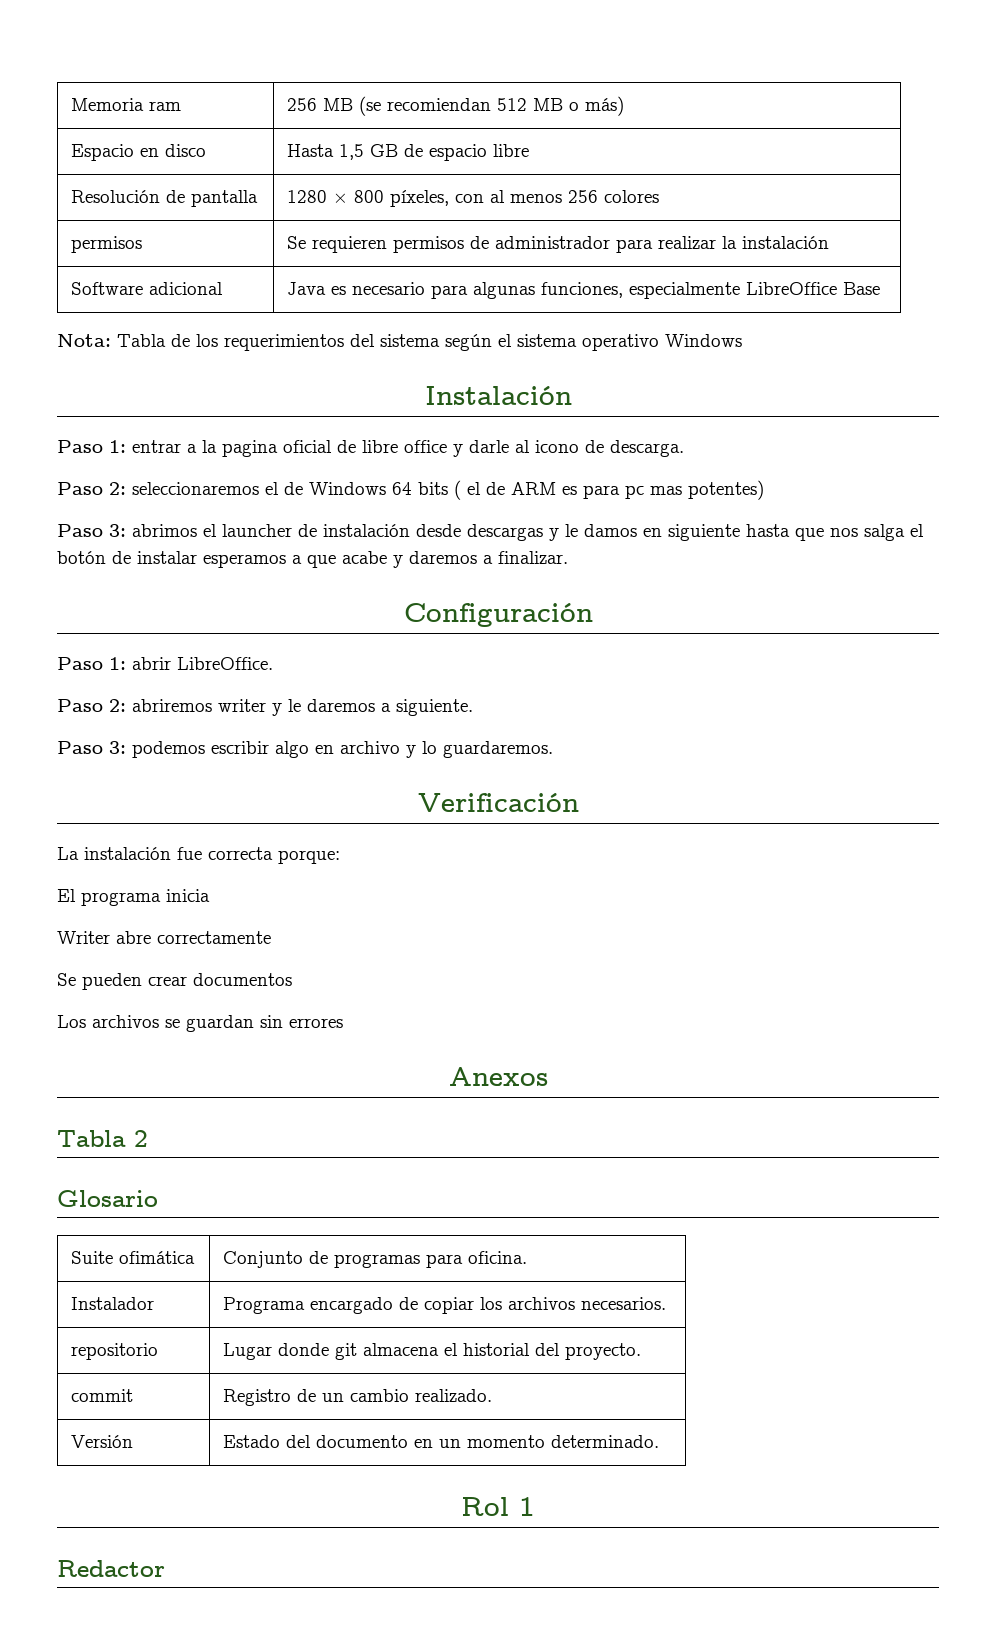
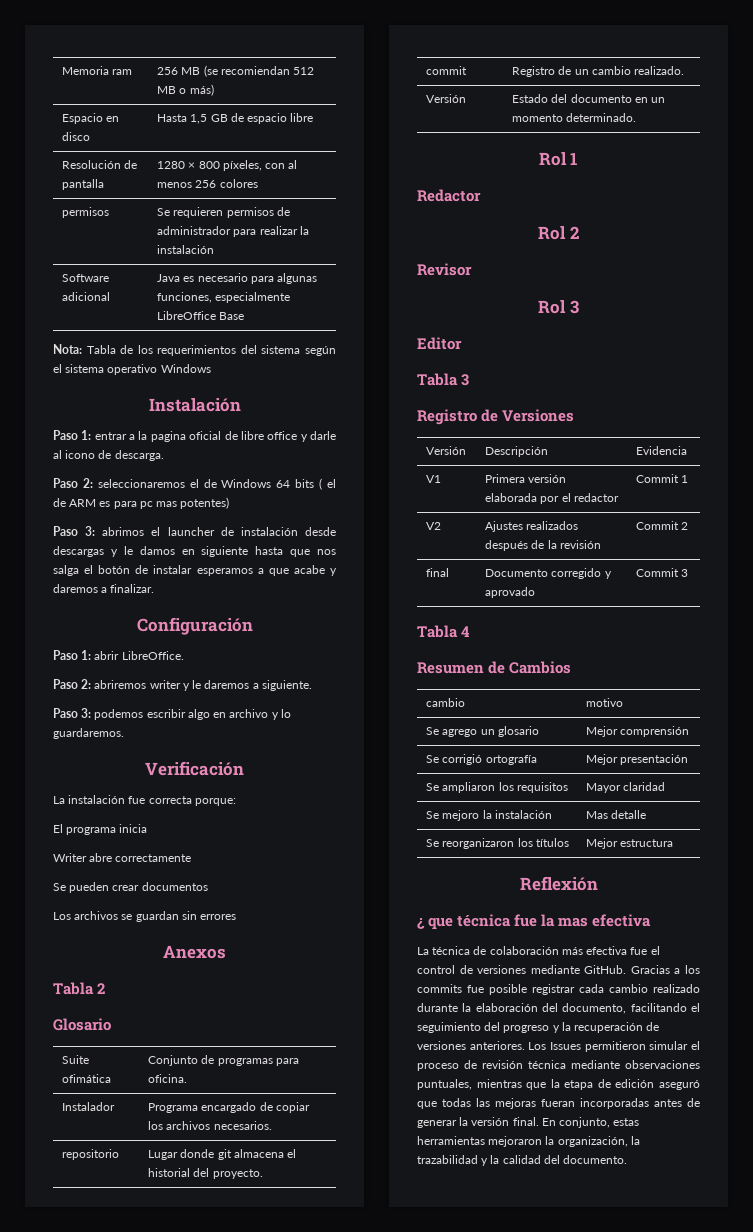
(165, 1568) none -> [538,226,579,240] [417,263,472,276] [538,300,579,314] [417,337,462,350] [417,373,470,386] [417,409,575,425] [426,446,467,455] [485,446,549,457] [636,446,688,455] [426,475,442,483] [485,474,567,483] [485,493,619,504] [636,474,689,483] [426,522,442,530] [485,521,579,532] [485,540,601,551] [636,521,689,530] [426,568,450,577] [485,568,612,579] [485,587,536,598] [636,568,689,577] [417,625,471,638] [417,661,572,674] [426,698,466,707] [586,698,624,707] [426,726,539,737] [586,726,690,737] [426,754,537,765] [586,754,689,765] [426,782,568,793] [586,782,666,793] [426,810,552,821] [586,810,647,819] [426,838,569,849] [586,838,674,849] [519,876,598,891] [417,914,652,930] [417,946,660,955] [417,965,700,974] [417,984,700,995] [417,1003,700,1014] [417,1022,660,1033] [417,1041,700,1052] [417,1060,700,1071] [417,1079,700,1090] [417,1098,700,1109] [417,1117,640,1128] [417,1136,640,1147] [417,1155,628,1166] // Rol 2 // Revisor // Rol 3 // Editor // Tabla 3 // Registro de Versiones // Versión | Descripción | Evidencia // V1 | Primera versión elaborada por el redactor | Commit 1 // V2 | Ajustes realizados después de la revisión | Commit 2 // final | Documento corregido y aprovado | Commit 3 // Tabla 4 // Resumen de Cambios // cambio | motivo // Se agrego un glosario | Mejor comprensión // Se corrigió ortografía | Mejor presentación // Se ampliaron los requisitos | Mayor claridad // Se mejoro la instalación | Mas detalle // Se reorganizaron los títulos | Mejor estructura // Reflexión // ¿ que técnica fue la mas efectiva // La técnica de colaboración más efectiva fue el control de versiones mediante GitHub. Gracias a los commits fue posible registrar cada cambio realizado durante la elaboración del documento, facilitando el seguimiento del progreso y la recuperación de versiones anteriores. Los Issues permitieron simular el proceso de revisión técnica mediante observaciones puntuales, mientras que la etapa de edición aseguró que todas las mejoras fueran incorporadas antes de generar la versión final. En conjunto, estas herramientas mejoraron la organización, la trazabilidad y la calidad del documento.

